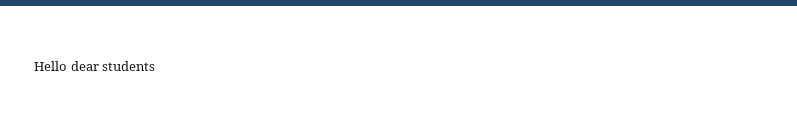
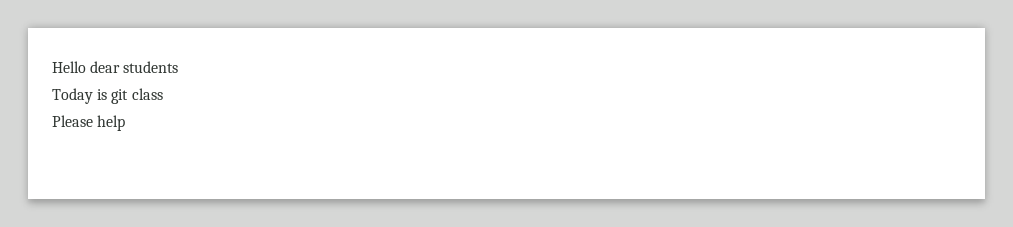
(156, 66) none -> [52,88,163,104] [52,115,126,131] // Today is git class // Please help

